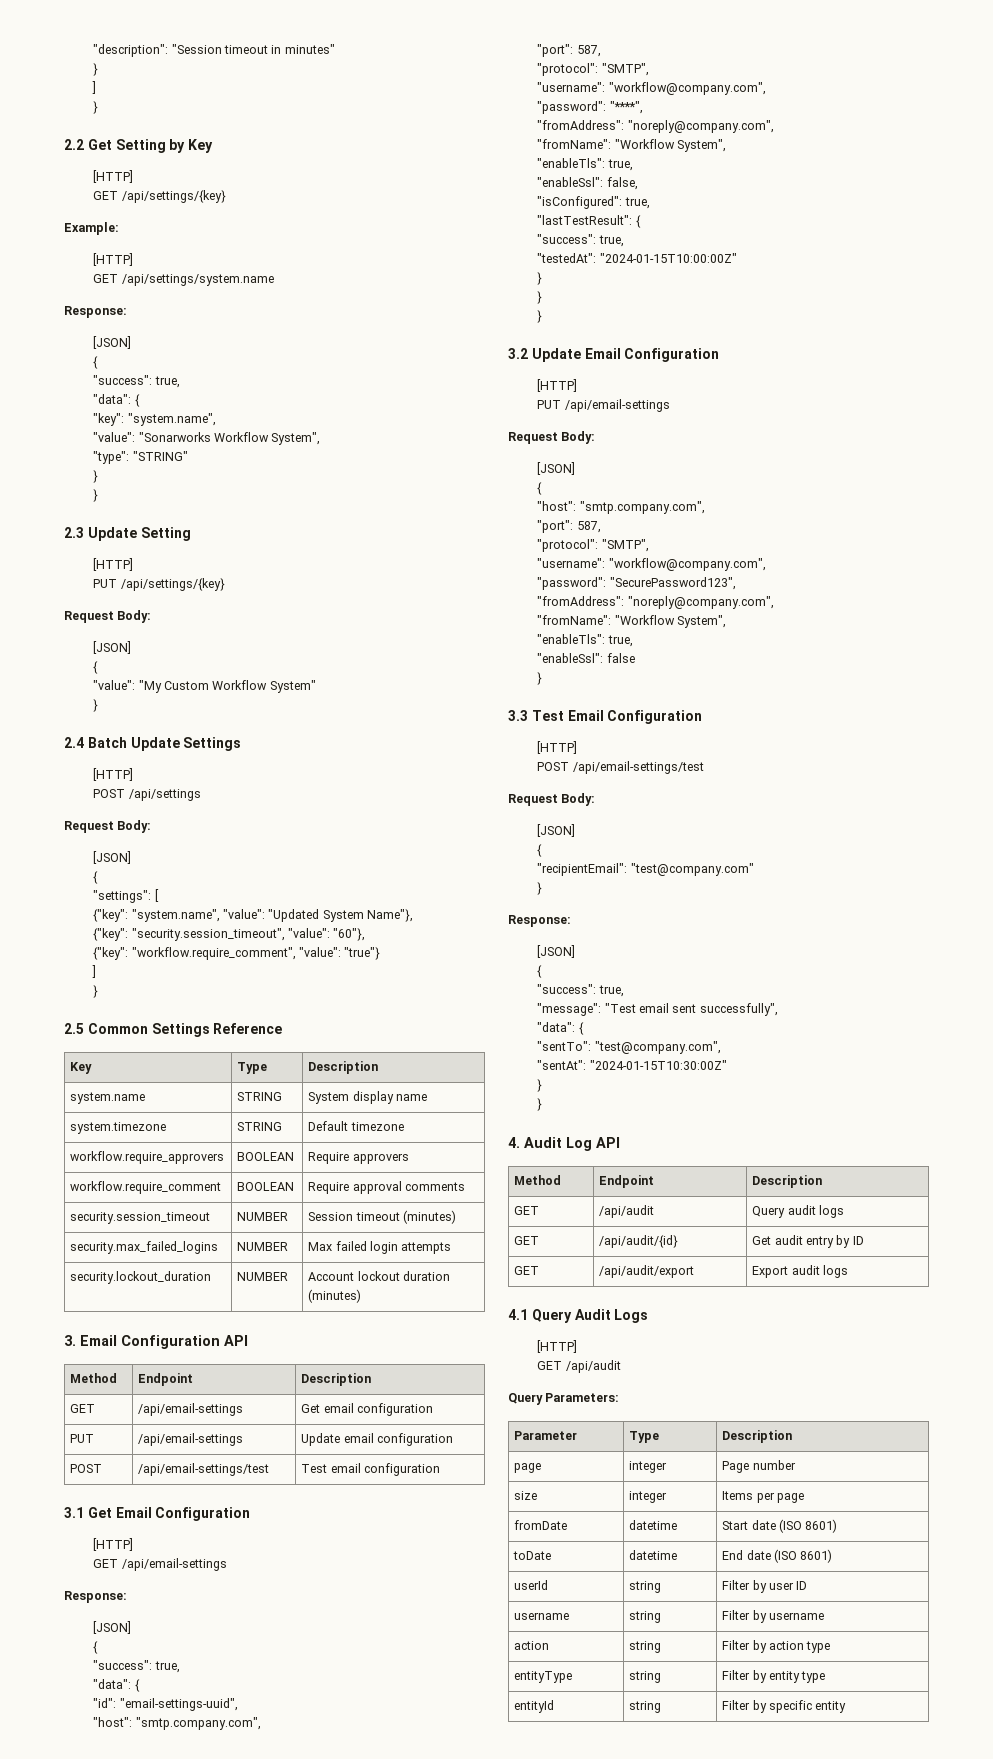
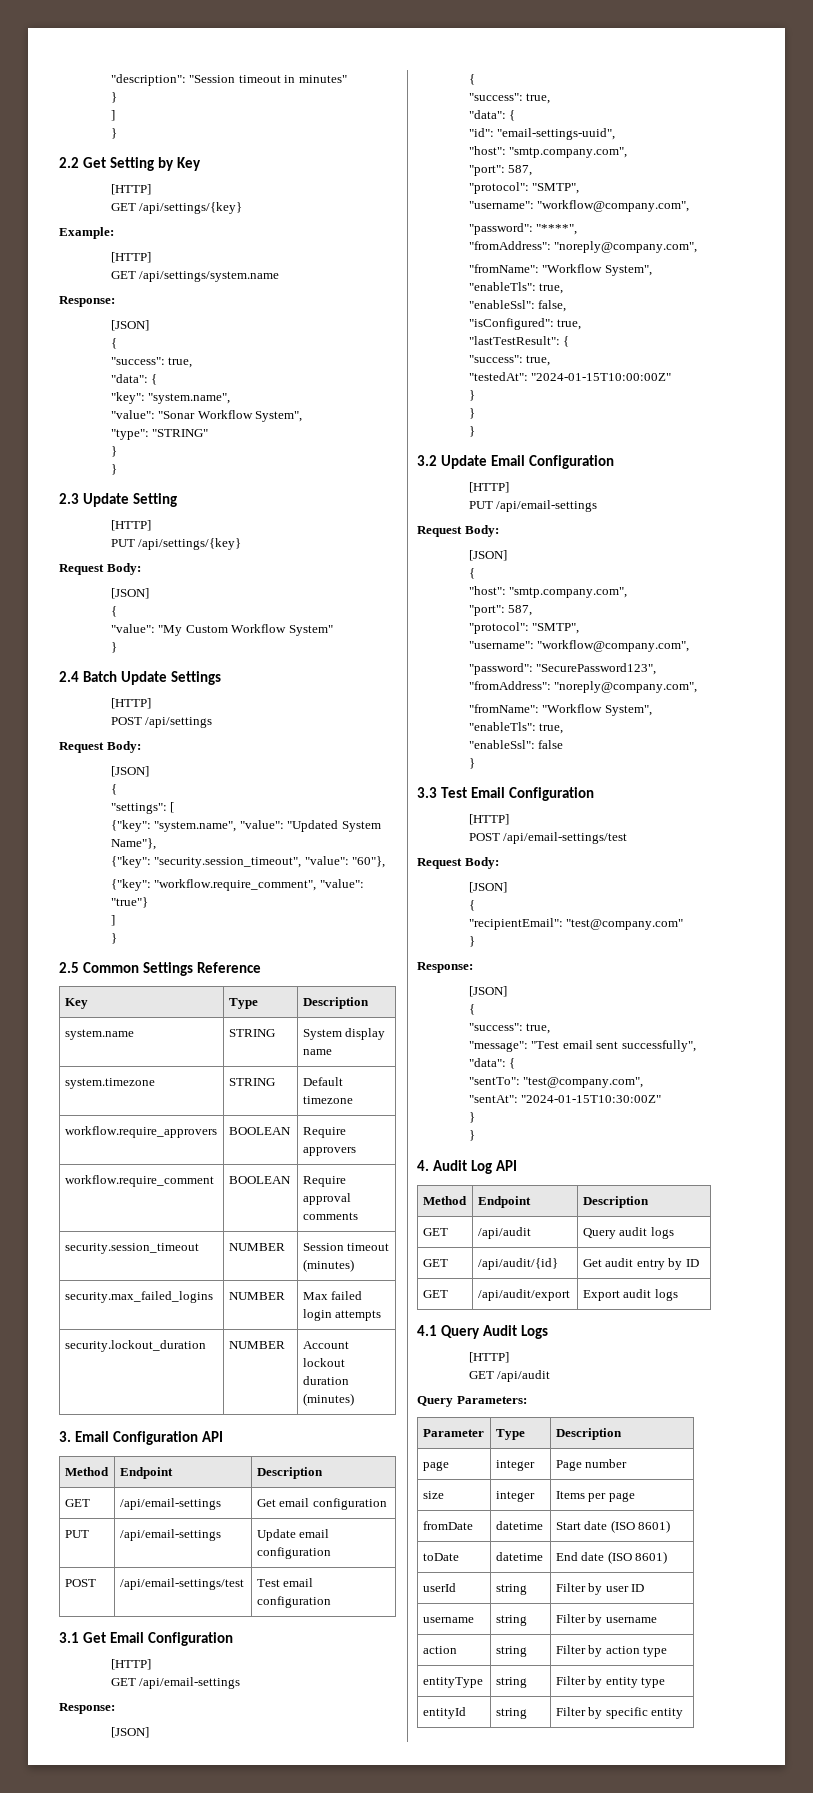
[138,432,211,442] "Sonarworks -> [158,411,196,419] "Sonar

